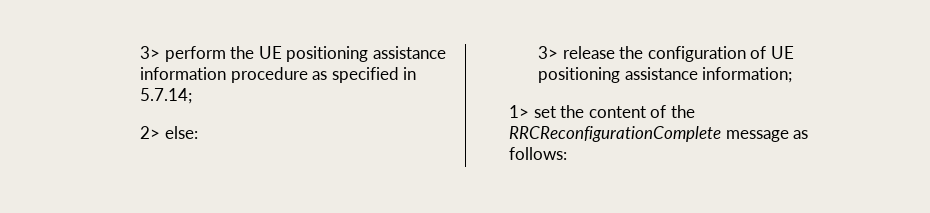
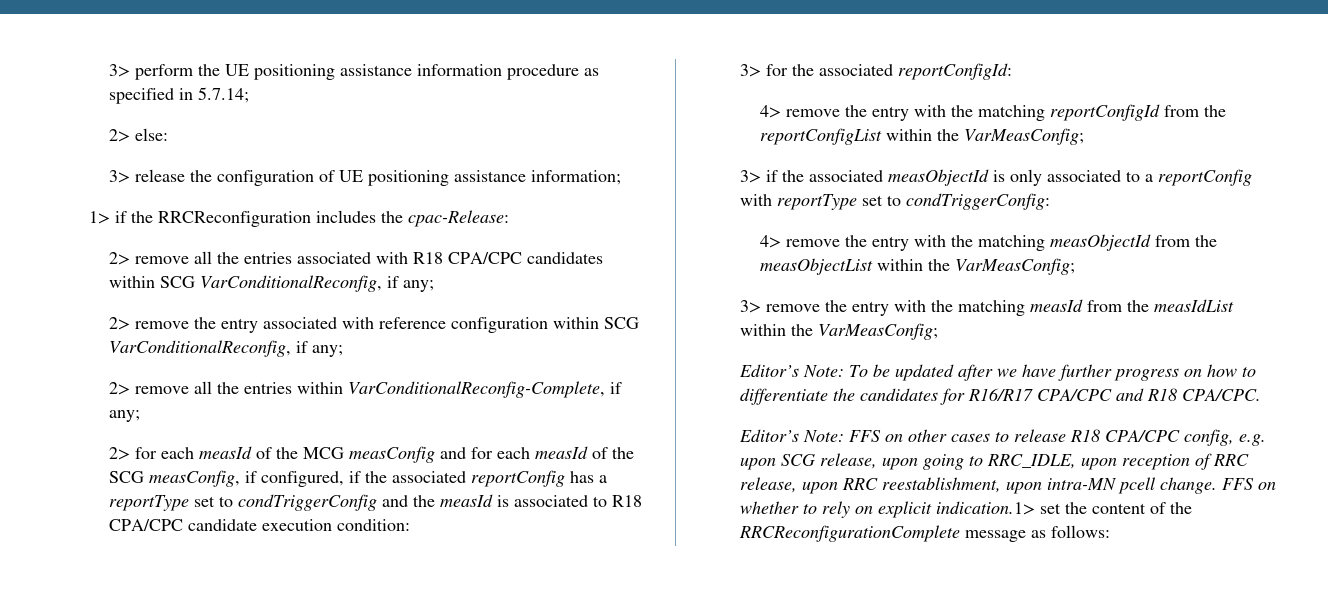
(530, 111) none -> [114,210,509,227] [108,251,603,265] [108,275,434,292] [108,317,639,333] [108,340,343,357] [108,381,622,398] [108,410,140,422] [108,446,634,463] [108,470,607,487] [108,494,642,511] [108,519,410,531] [739,63,1012,80] [759,104,1226,121] [759,128,1084,145] [739,169,1252,186] [739,193,1050,210] [759,234,1217,251] [759,258,1075,275] [739,299,1234,316] [739,323,938,340] [738,364,1256,381] [739,388,1261,405] [738,429,1266,446] [739,453,1249,470] [739,477,1276,494] [739,501,1035,518] if the RRCReconfiguration includes the cpac-Release: // 2> remove all the entries associated with R18 CPA/CPC candidates within SCG VarConditionalReconfig, if any; // 2> remove the entry associated with reference configuration within SCG VarConditionalReconfig, if any; // 2> remove all the entries within VarConditionalReconfig-Complete, if any; // 2> for each measId of the MCG measConfig and for each measId of the SCG measConfig, if configured, if the associated reportConfig has a reportType set to condTriggerConfig and the measId is associated to R18 CPA/CPC candidate execution condition: // 3> for the associated reportConfigId: // 4> remove the entry with the matching reportConfigId from the reportConfigList within the VarMeasConfig; // 3> if the associated measObjectId is only associated to a reportConfig with reportType set to condTriggerConfig: // 4> remove the entry with the matching measObjectId from the measObjectList within the VarMeasConfig; // 3> remove the entry with the matching measId from the measIdList within the VarMeasConfig; // Editor’s Note: To be updated after we have further progress on how to differentiate the candidates for R16/R17 CPA/CPC and R18 CPA/CPC. // Editor’s Note: FFS on other cases to release R18 CPA/CPC config, e.g. upon SCG release, upon going to RRC_IDLE, upon reception of RRC release, upon RRC reestablishment, upon intra-MN pcell change. FFS on whether to rely on explicit indication.1>

